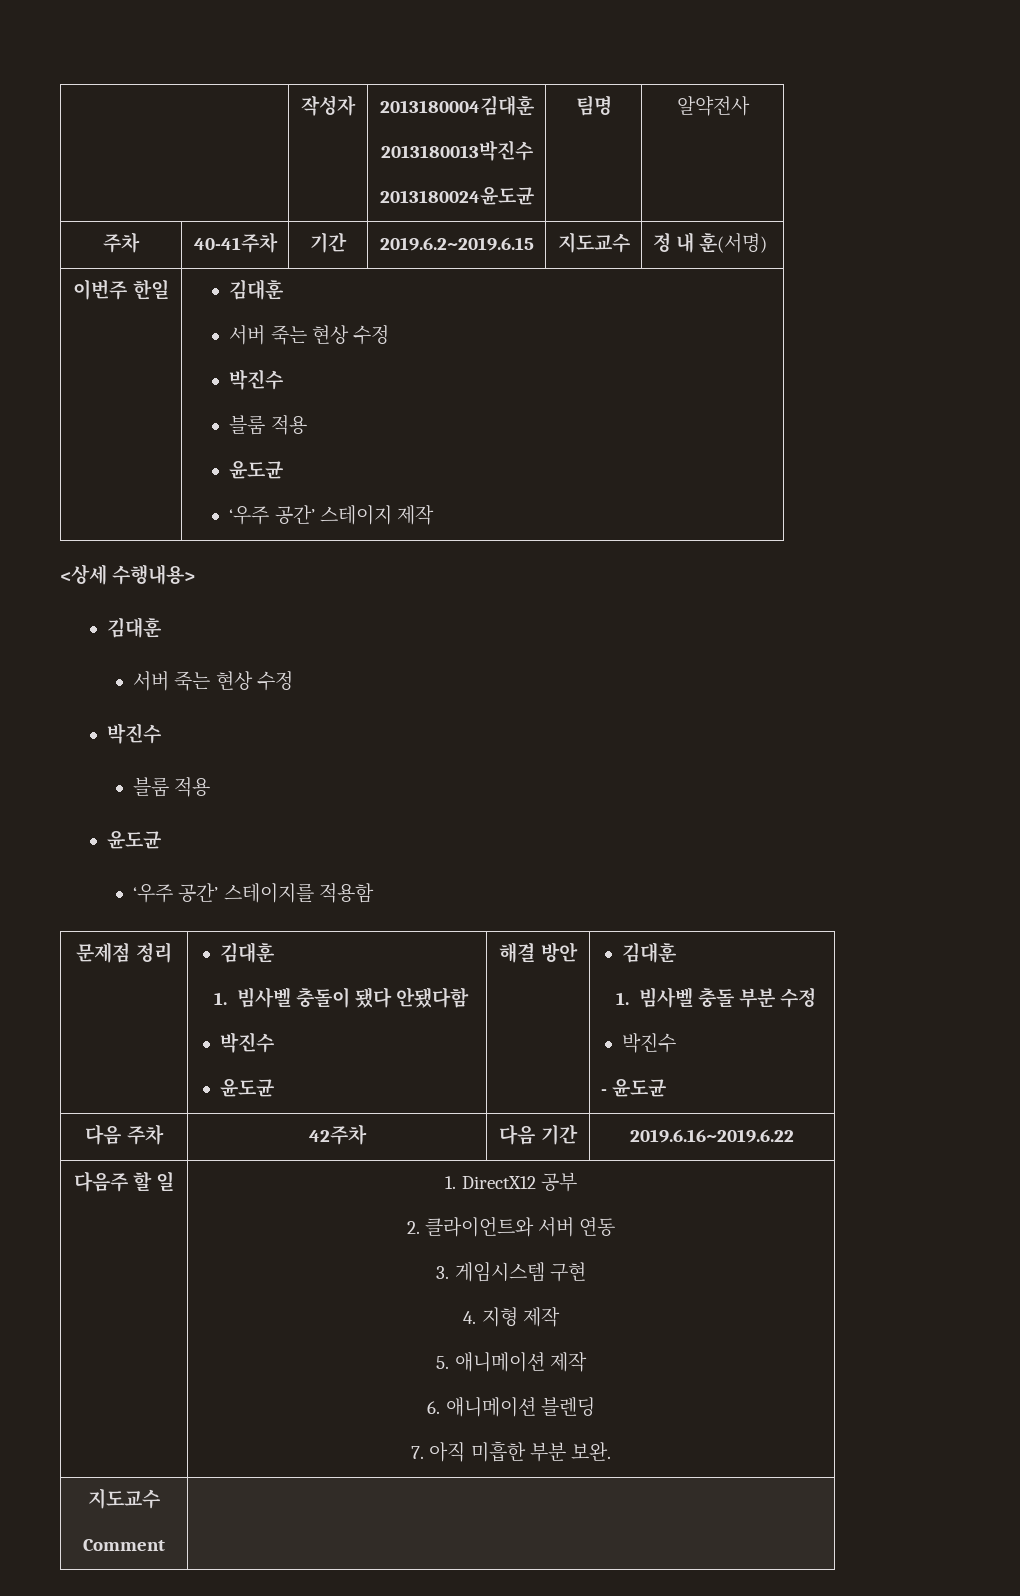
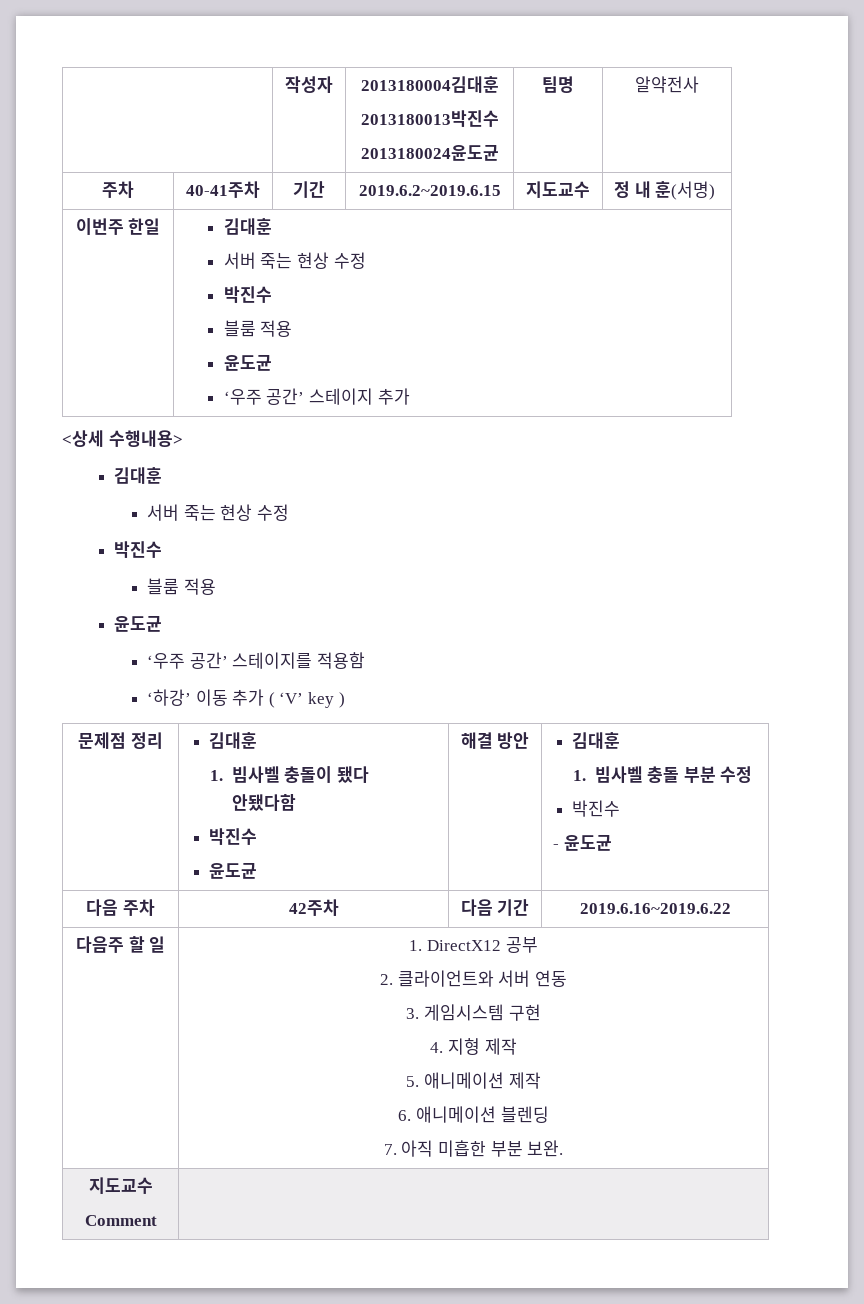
[396,505,434,525] 제작 -> [377,388,410,405] 추가
(374, 893) none -> [147,689,345,708] // ‘하강’ 이동 추가 ( ‘V’ key )

